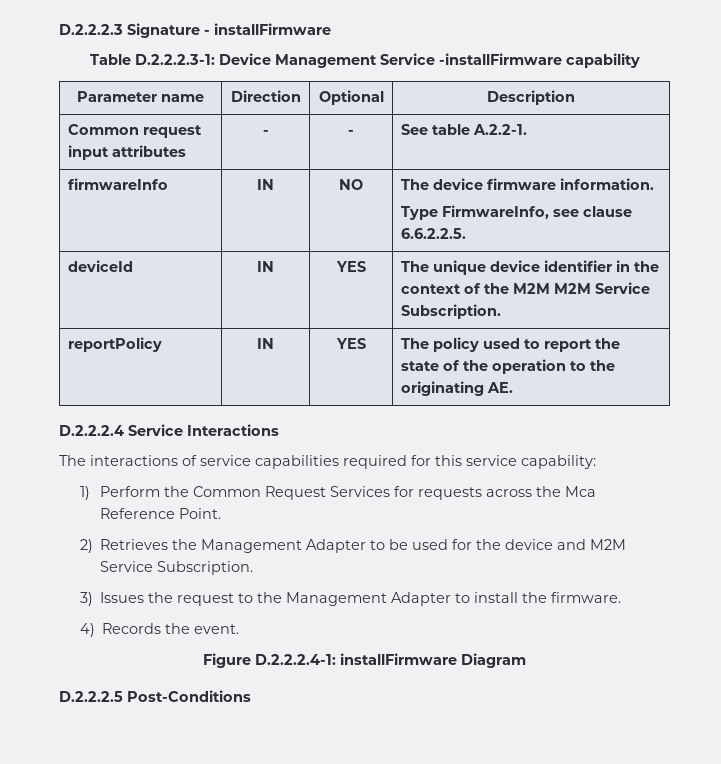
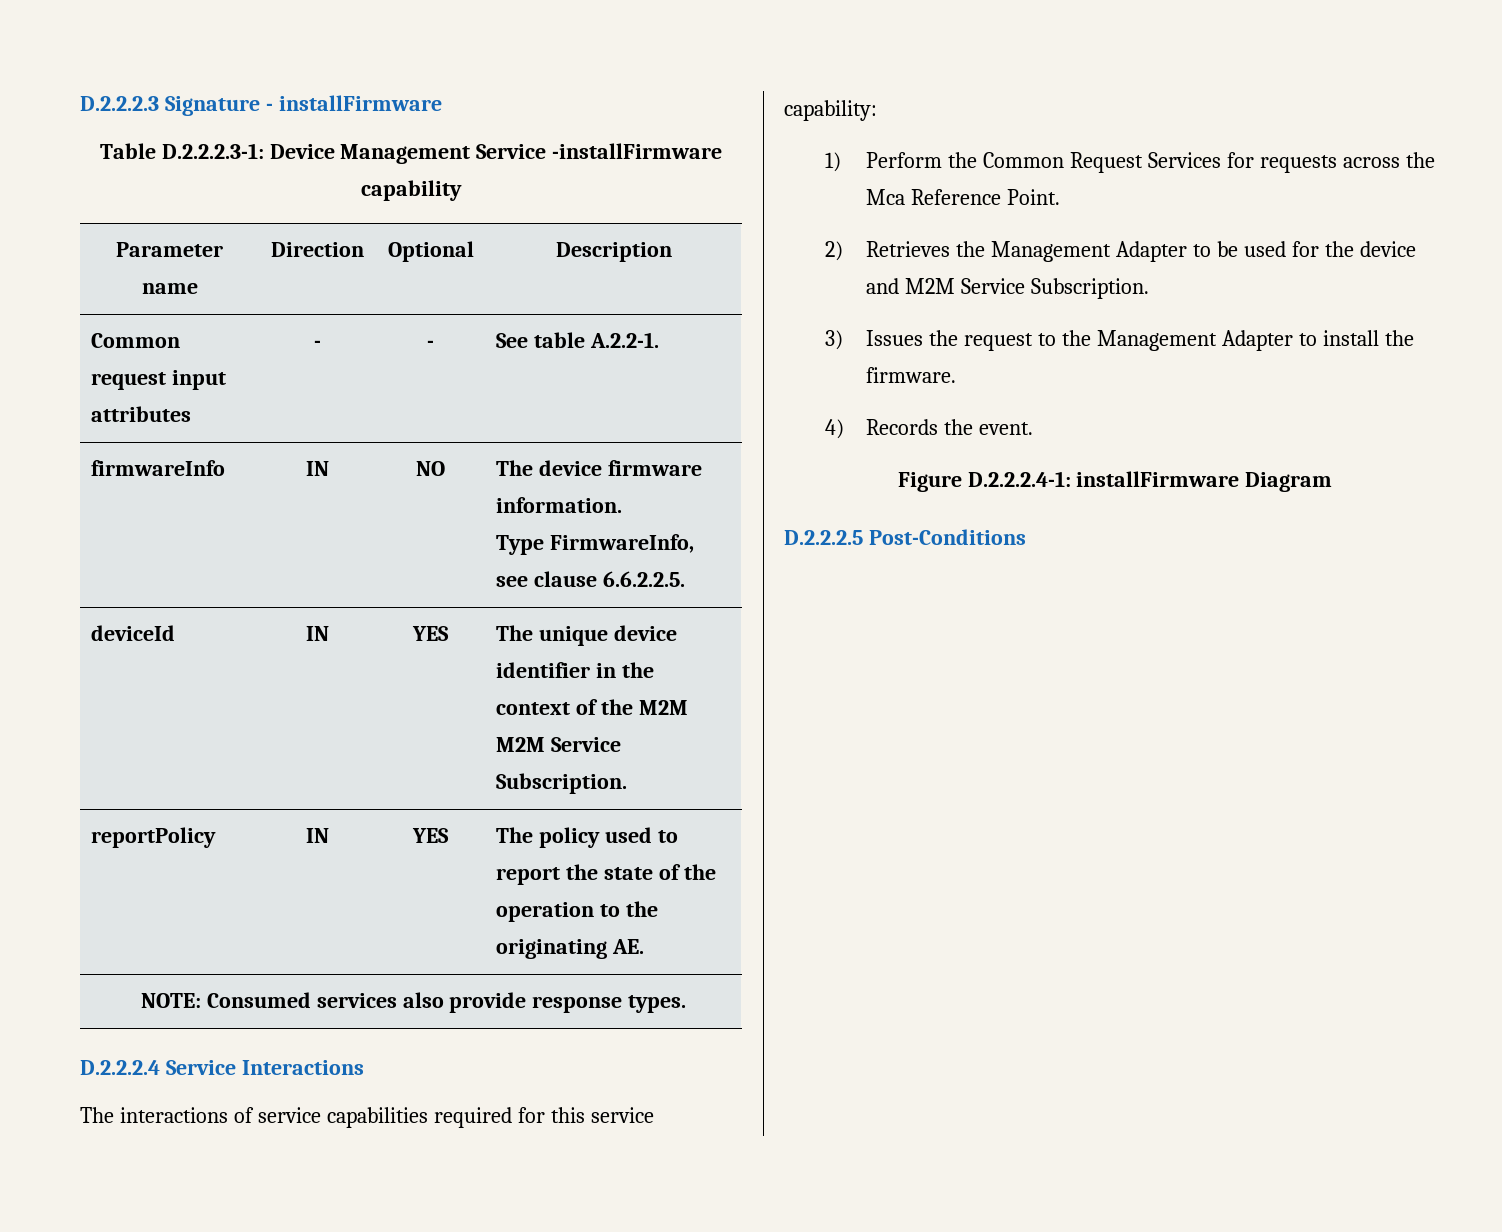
(513, 387) none -> [140,992,687,1013] // NOTE: Consumed services also provide response types.

